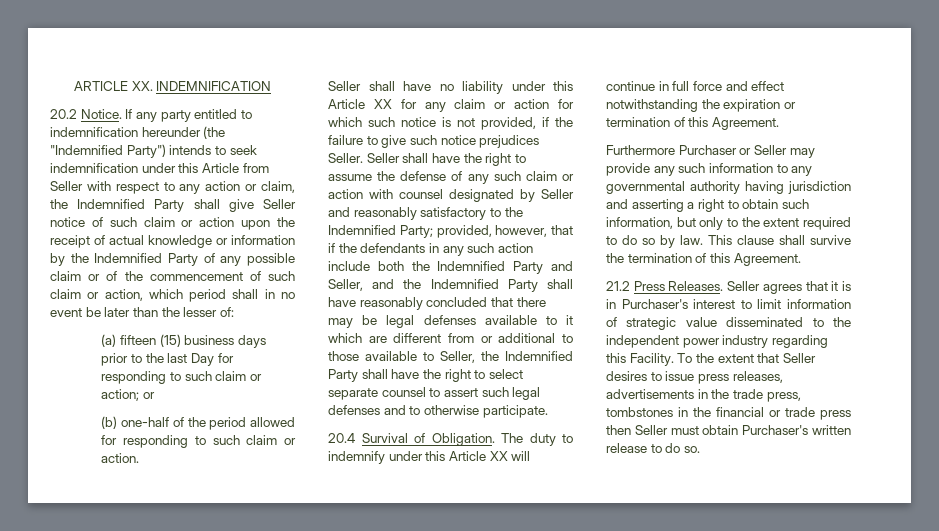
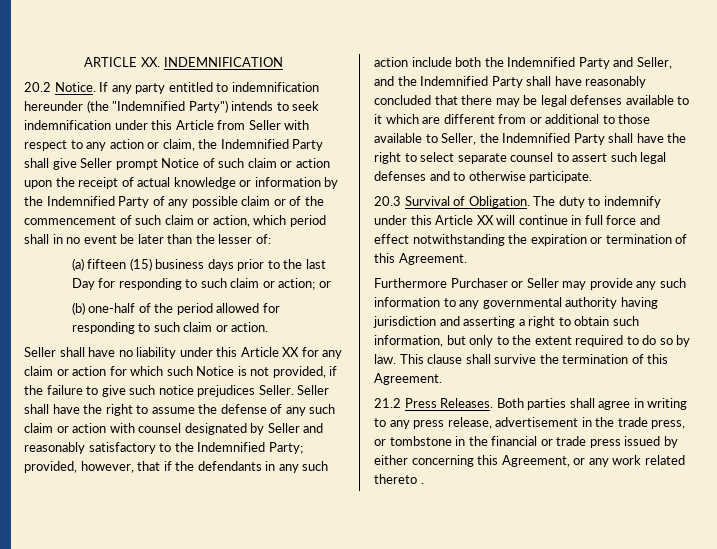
[50,217,85,227] notice -> [115,158,200,170] prompt Notice
[401,117,436,127] notice -> [196,366,235,376] Notice
[328,433,355,443] 20.4 -> [374,196,401,206] 20.3
[727,281,851,294] [606,299,851,309] [606,317,851,330] [606,335,828,348] [606,353,816,366] [606,371,783,384] [606,389,694,399] Seller agrees that it is in Purchaser's interest to limit information of strategic value disseminated to the independent power industry regarding this Facility. To the extent that Seller desires to issue press releases, advertisements -> [496,398,688,410] [374,417,579,429] Both parties shall agree in writing to any press release, advertisement
[606,407,673,417] tombstones -> [374,436,452,446] or tombstone
[606,425,851,435] [606,443,700,453] then Seller must obtain Purchaser's written release to do so. -> [624,436,678,448] [374,455,685,467] [374,474,424,484] issued by either concerning this Agreement, or any work related thereto .

